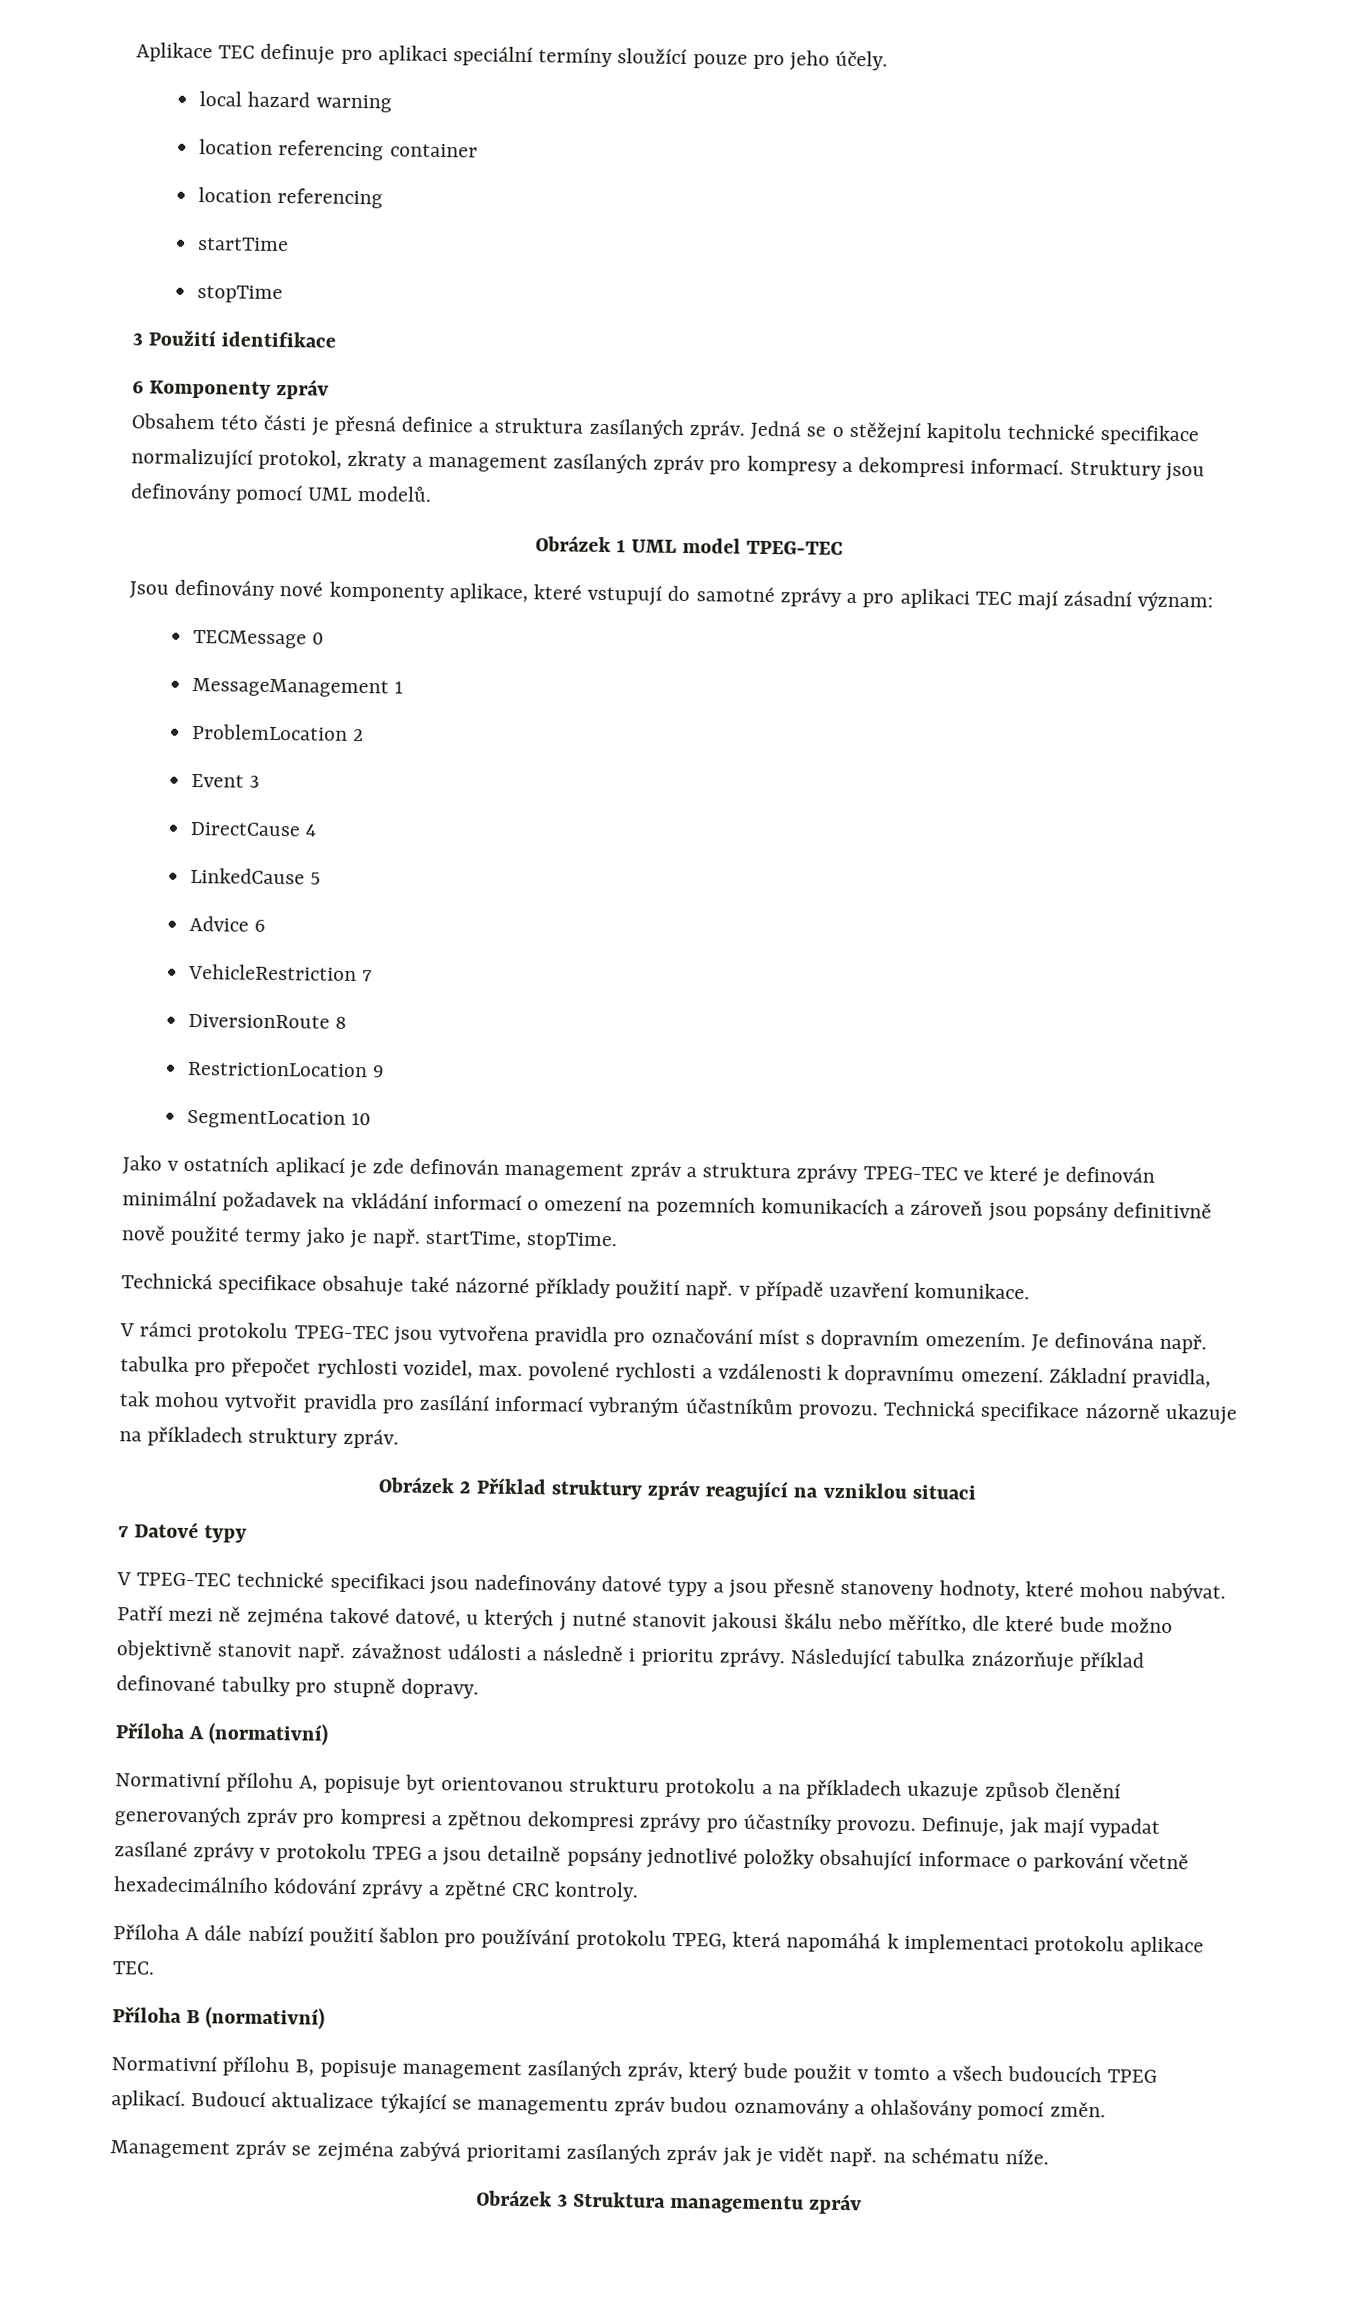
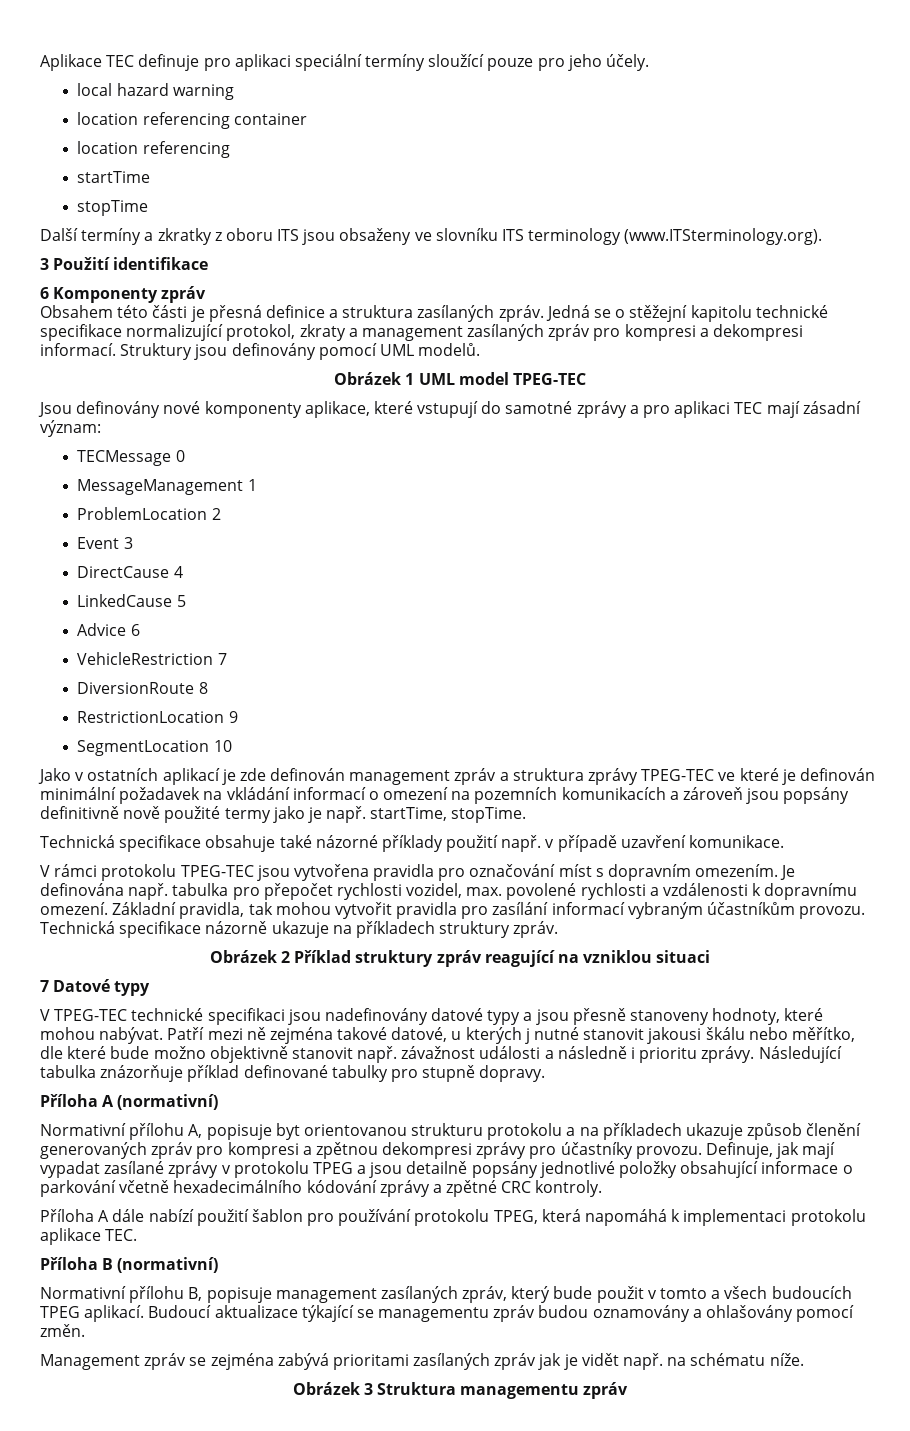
(284, 294) none -> [40,228,823,245] // Další termíny a zkratky z oboru ITS jsou obsaženy ve slovníku ITS terminology (www.ITSterminology.org).
[746,455,838,476] kompresy -> [624,324,696,341] kompresi

